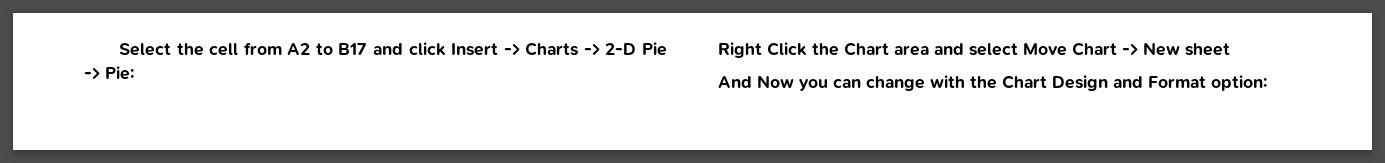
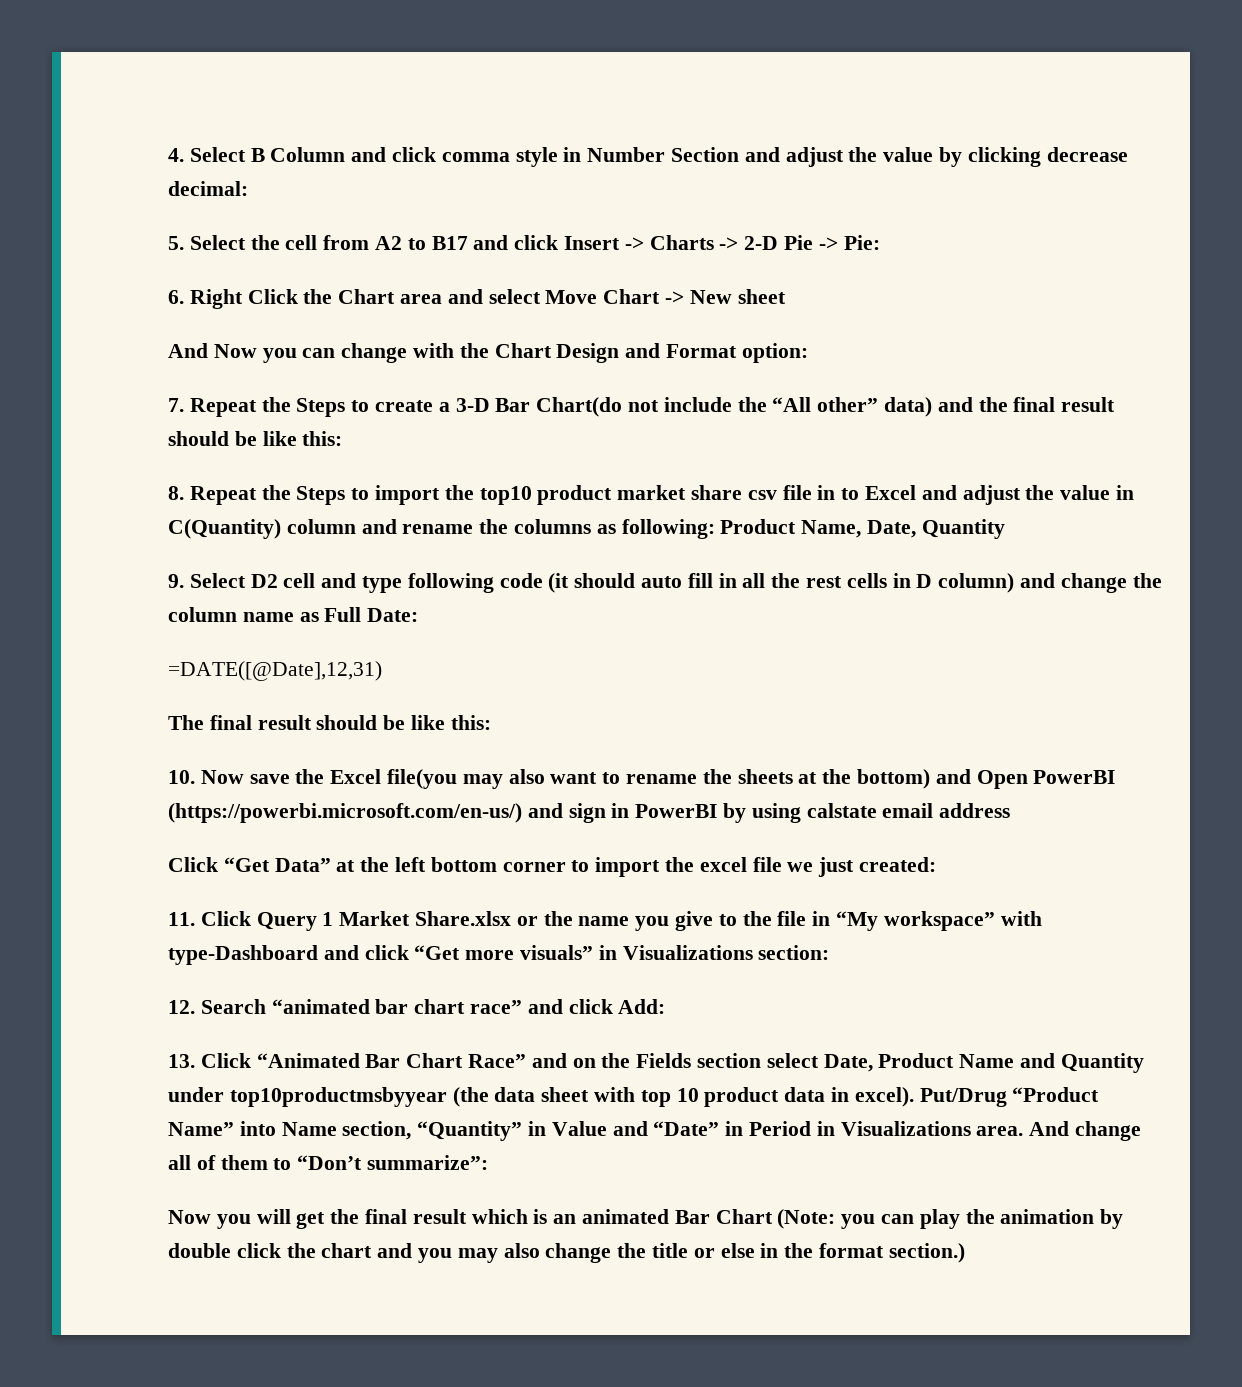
(119, 49) none -> [168,147,1128,167] [168,181,248,196] [168,236,184,250] 4. Select B Column and click comma style in Number Section and adjust the value by clicking decrease decimal: // 5.
(134, 73) none -> [168,290,184,304] 6.
(1267, 83) none -> [168,397,1116,417] [168,431,343,446] [168,485,1135,505] [168,519,1005,539] [168,573,1162,593] [168,607,419,622] [168,661,382,681] [168,715,491,730] [168,769,1116,789] [168,803,1011,823] [168,857,937,877] [168,911,1042,931] [168,945,830,965] [168,999,666,1014] [168,1053,1144,1073] [168,1087,1100,1107] [168,1121,1142,1141] [168,1155,489,1170] [168,1209,1124,1229] [168,1243,965,1263] // 7. Repeat the Steps to create a 3-D Bar Chart(do not include the “All other” data) and the final result should be like this: // 8. Repeat the Steps to import the top10 product market share csv file in to Excel and adjust the value in C(Quantity) column and rename the columns as following: Product Name, Date, Quantity // 9. Select D2 cell and type following code (it should auto fill in all the rest cells in D column) and change the column name as Full Date: // =DATE([@Date],12,31) // The final result should be like this: // 10. Now save the Excel file(you may also want to rename the sheets at the bottom) and Open PowerBI (https://powerbi.microsoft.com/en-us/) and sign in PowerBI by using calstate email address // Click “Get Data” at the left bottom corner to import the excel file we just created: // 11. Click Query 1 Market Share.xlsx or the name you give to the file in “My workspace” with type-Dashboard and click “Get more visuals” in Visualizations section: // 12. Search “animated bar chart race” and click Add: // 13. Click “Animated Bar Chart Race” and on the Fields section select Date, Product Name and Quantity under top10productmsbyyear (the data sheet with top 10 product data in excel). Put/Drug “Product Name” into Name section, “Quantity” in Value and “Date” in Period in Visualizations area. And change all of them to “Don’t summarize”: // Now you will get the final result which is an animated Bar Chart (Note: you can play the animation by double click the chart and you may also change the title or else in the format section.)

